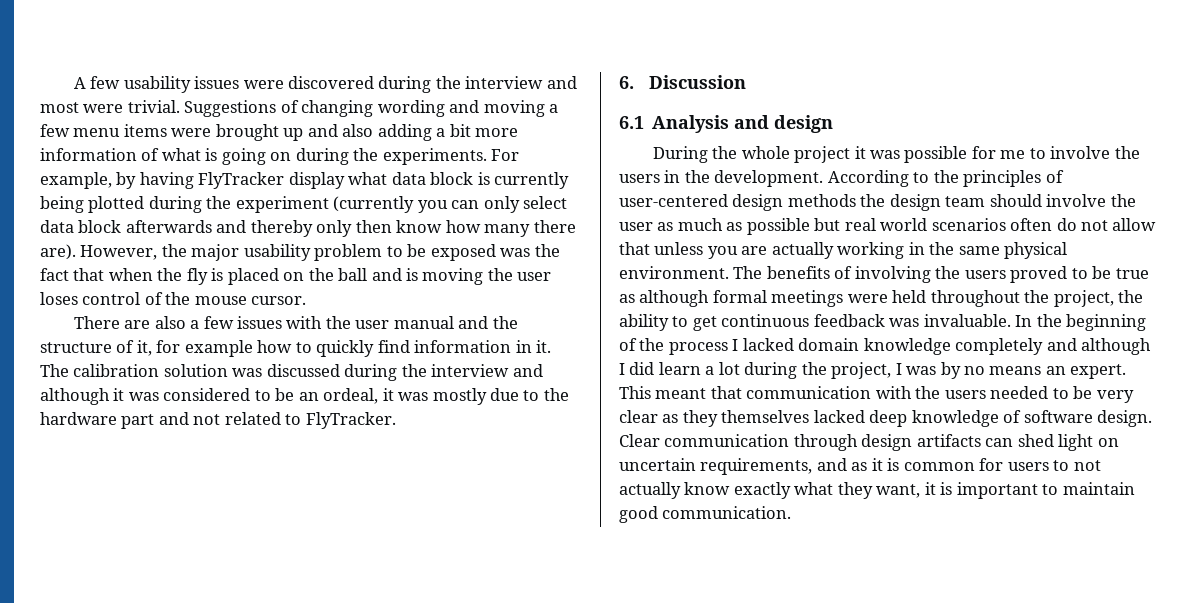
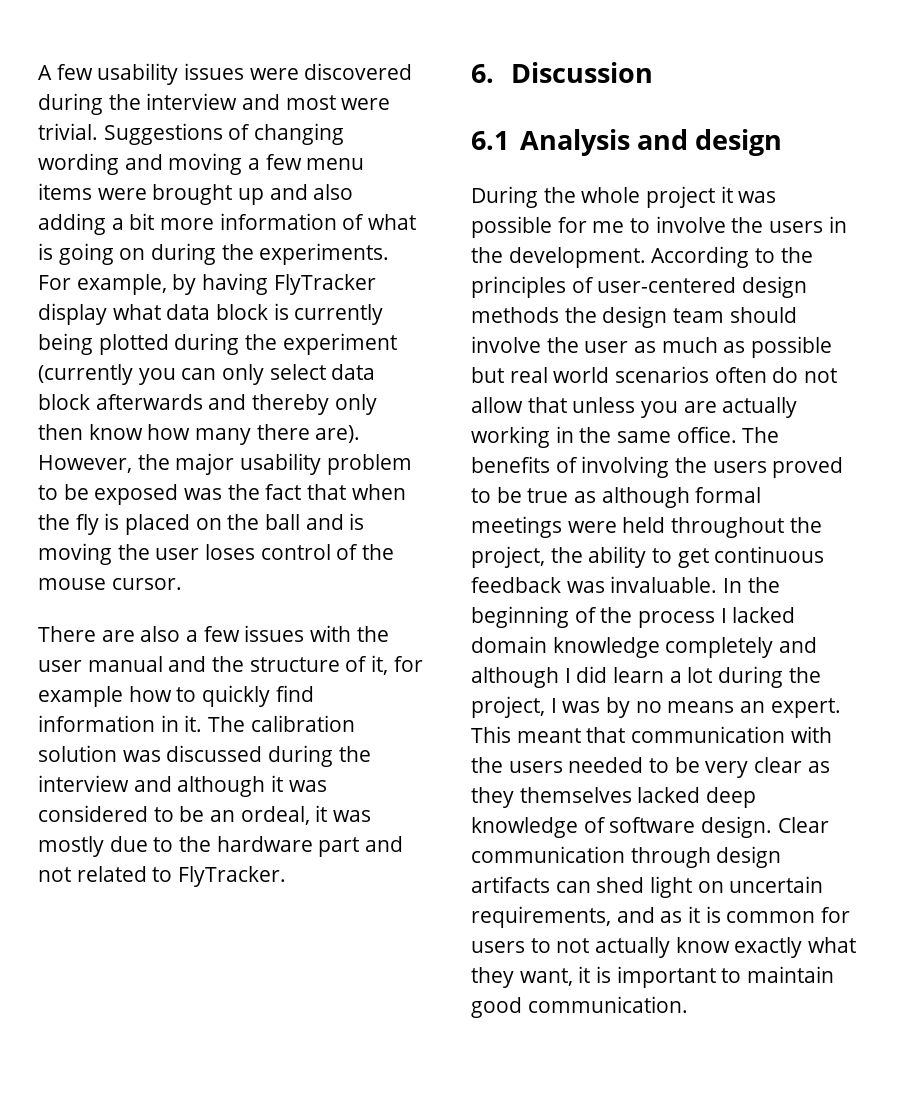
[1004,242,1068,259] [619,266,729,279] physical environment. -> [676,426,737,443] office.

